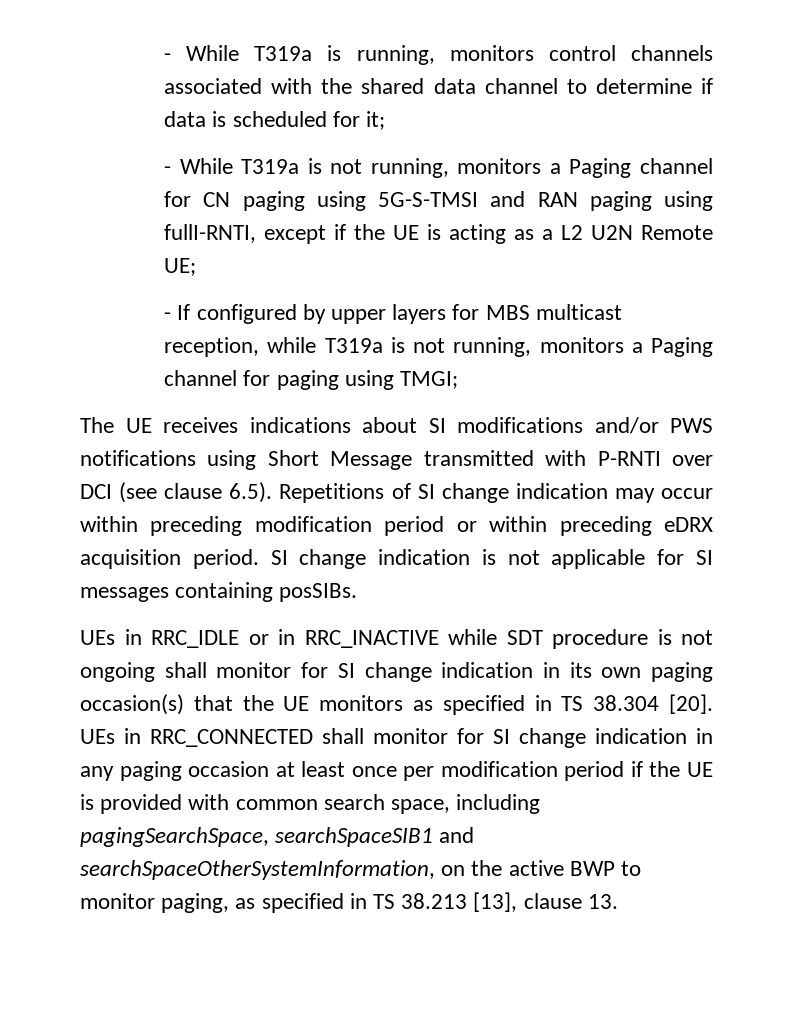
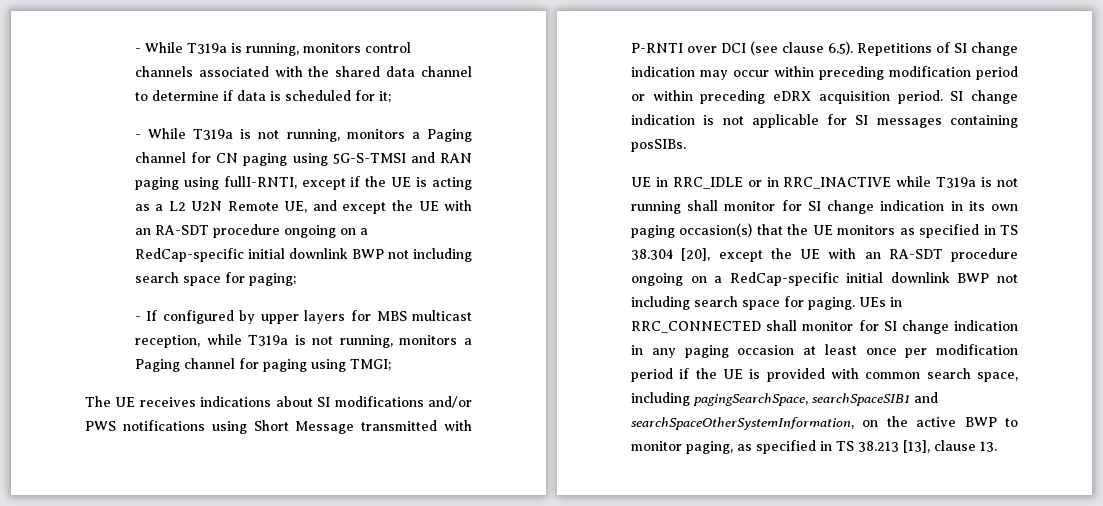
[164,258,197,276] UE; -> [284,200,472,214] [134,224,368,238] [134,248,473,262] [134,272,296,286] UE, and except the UE with an RA-SDT procedure ongoing on a RedCap-specific initial downlink BWP not including search space for paging;
[80,630,115,645] UEs -> [631,177,651,187] UE
[506,629,713,649] [80,662,155,682] SDT procedure is not ongoing -> [936,177,1019,188] [631,201,681,214] T319a is not running
[669,694,713,714] [20]. -> [681,248,1018,262] [631,272,1018,286] [631,296,855,310] [20], except the UE with an RA-SDT procedure ongoing on a RedCap-specific initial downlink BWP not including search space for paging.

